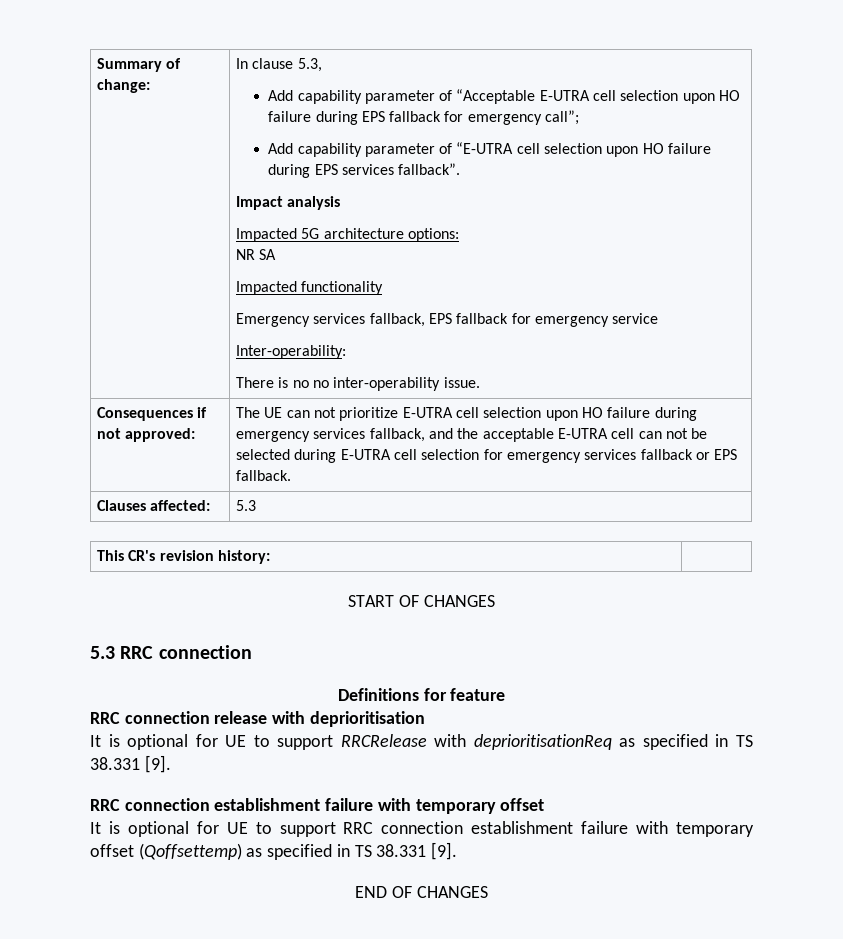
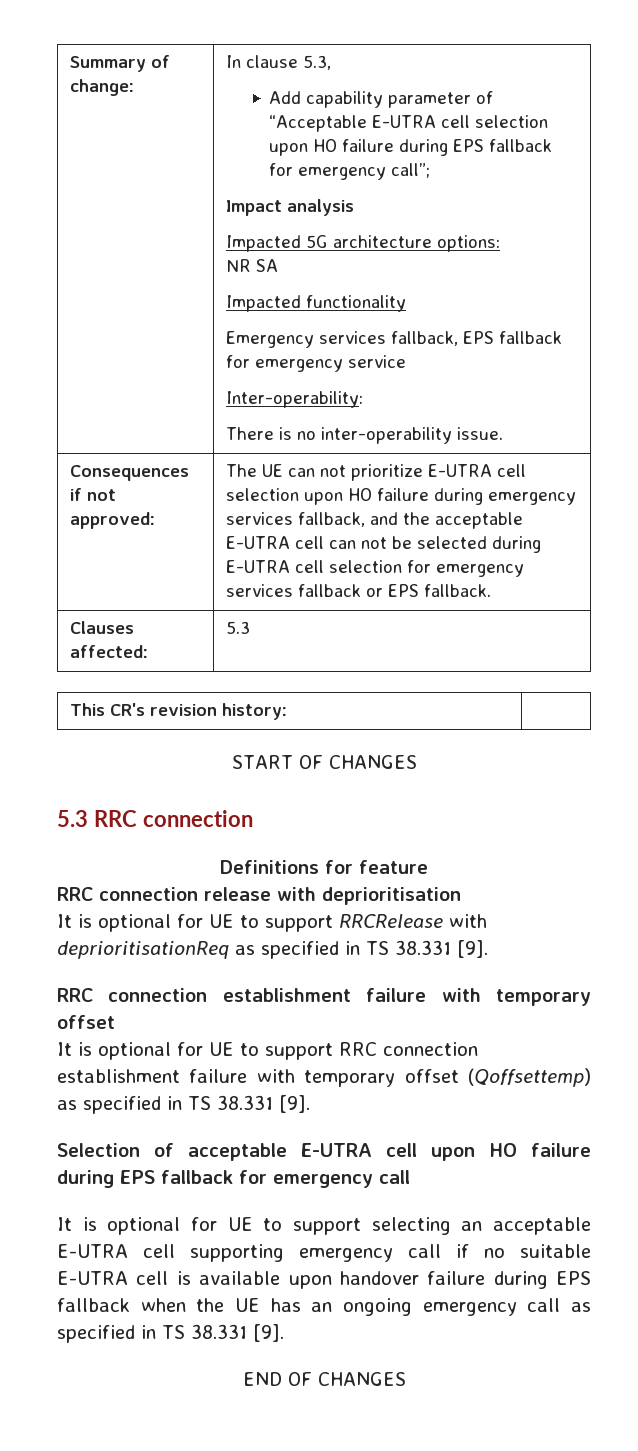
[268,142,712,157] [268,163,461,178] // Add capability parameter of “E-UTRA cell selection upon HO failure during EPS services fallback”. -> (431, 170) none
[313,380,330,388] no -> (317, 435) none
(458, 851) none -> [57,1143,591,1161] [57,1170,410,1188] [57,1217,591,1235] [57,1244,591,1262] [57,1271,591,1289] [57,1298,591,1316] [57,1324,284,1343] // Selection of acceptable E-UTRA cell upon HO failure during EPS fallback for emergency call // It is optional for UE to support selecting an acceptable E-UTRA cell supporting emergency call if no suitable E-UTRA cell is available upon handover failure during EPS fallback when the UE has an ongoing emergency call as specified in TS 38.331 [9].

